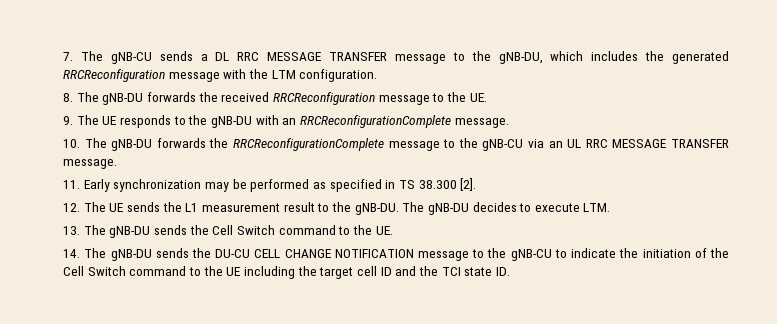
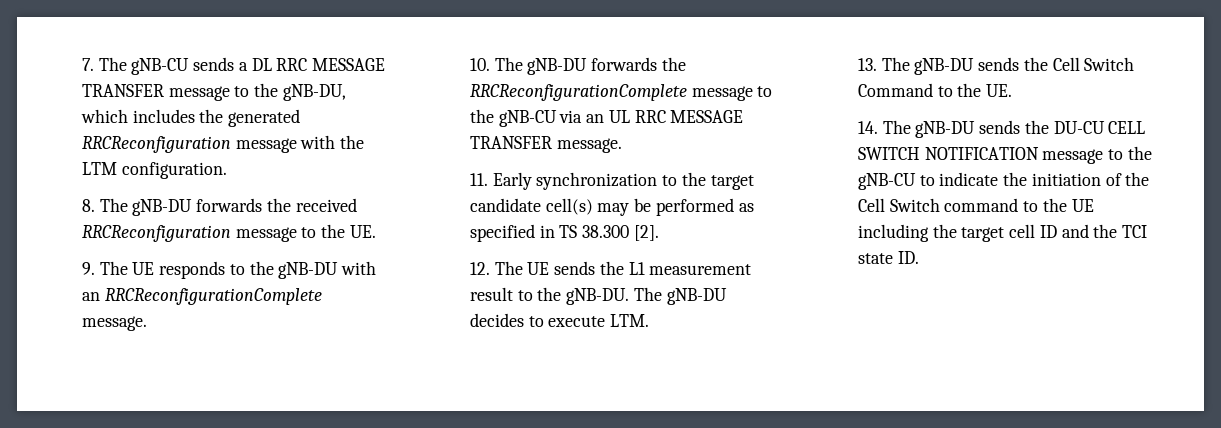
(202, 185) none -> [662,172,754,190] [469,198,593,215] to the target candidate cell(s)
[278,225,336,235] command -> [857,83,933,97] Command
[284,249,331,258] CHANGE -> [857,147,920,160] SWITCH

